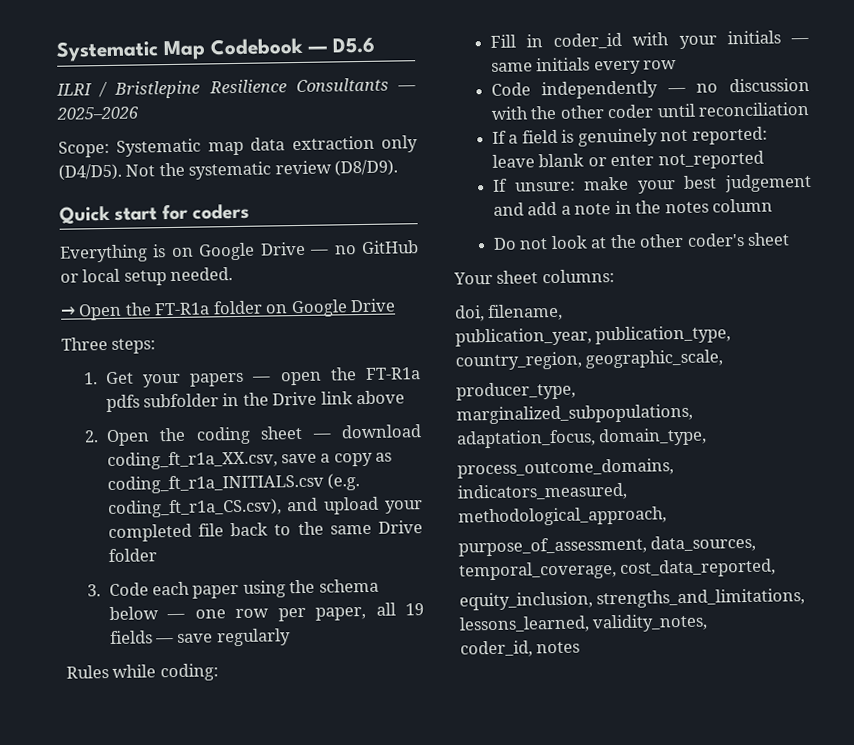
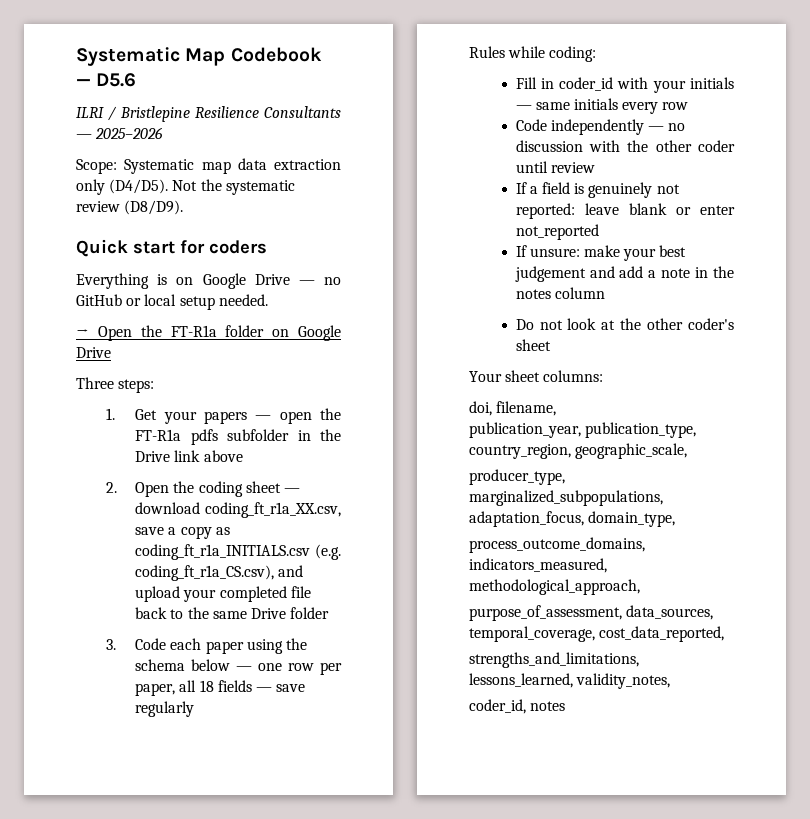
[405,603,424,616] 19 -> [199,680,214,692] 18
[698,101,811,117] reconciliation -> [550,162,595,173] review
[459,591,593,611] equity_inclusion, -> (725, 634) none

